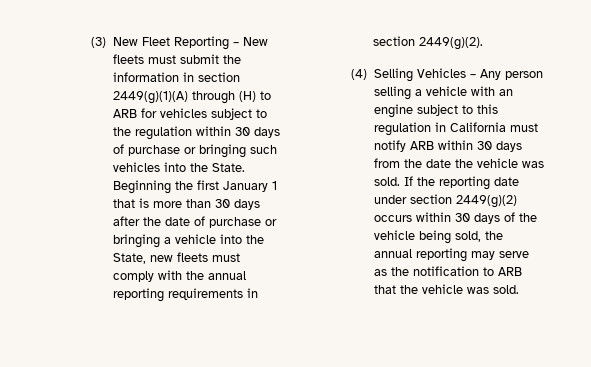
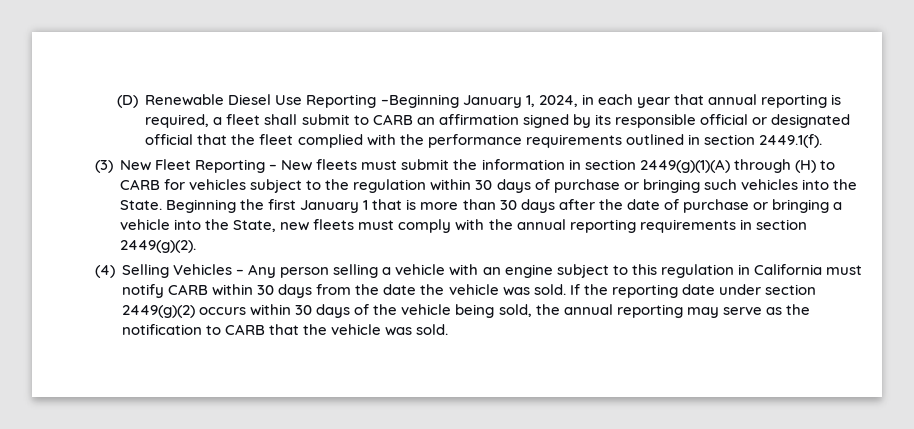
(91, 42) none -> [116,94,842,108] [145,114,851,128] [145,134,822,148] (D) Renewable Diesel Use Reporting –Beginning January 1, 2024, in each year that annual reporting is required, a fleet shall submit to CARB an affirmation signed by its responsible official or designated official that the fleet complied with the performance requirements outlined in section 2449.1(f). //
[112,109,137,118] ARB -> [120,179,161,190] CARB
[409,141,434,150] ARB -> [168,284,209,295] CARB
[497,267,522,276] ARB -> [225,324,266,335] CARB

